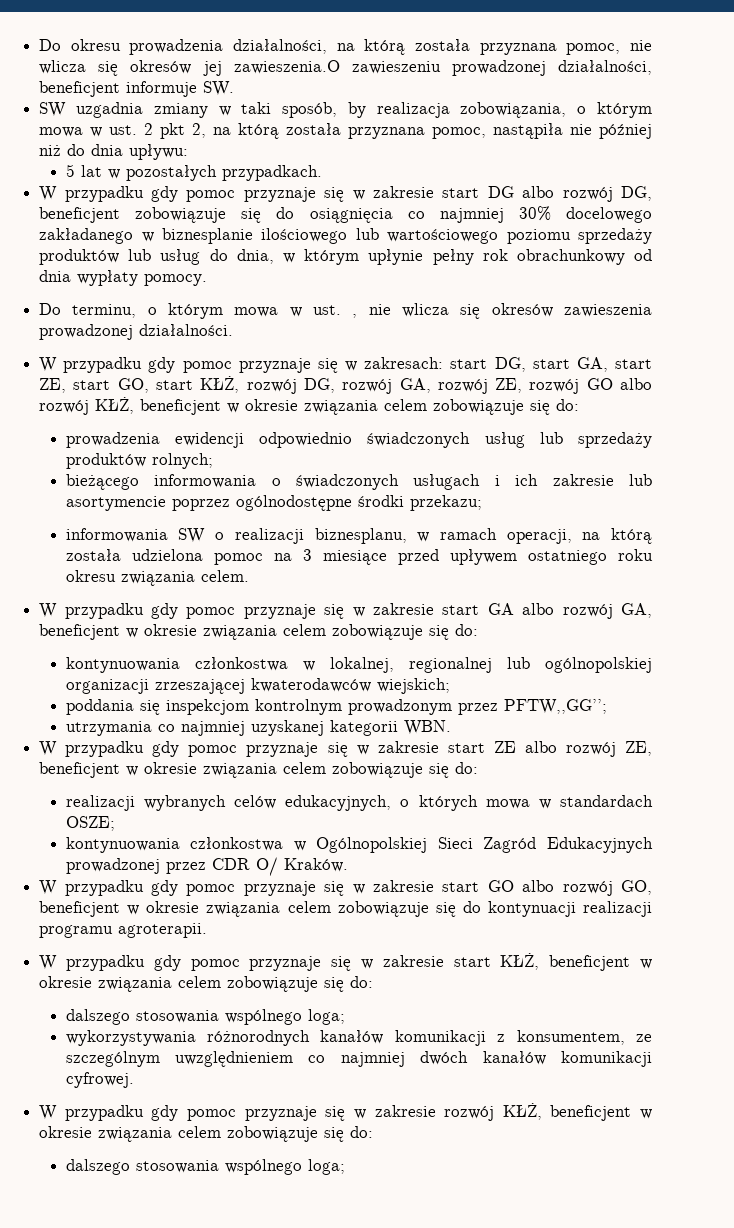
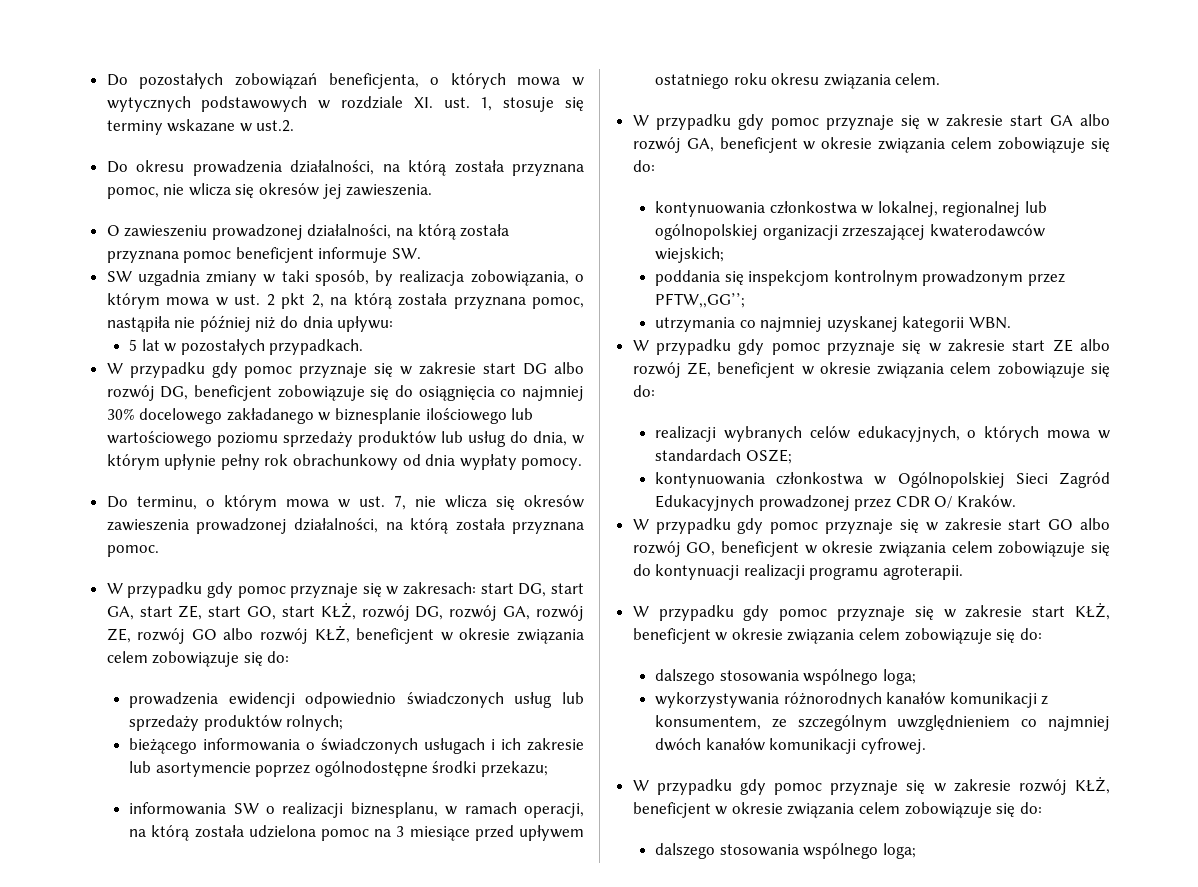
[39,39,62,51] Do -> [106,73,584,89] [106,96,585,112] [106,119,295,135] [106,161,128,173] Do pozostałych zobowiązań beneficjenta, o których mowa w wytycznych podstawowych w rozdziale XI. ust. 1, stosuje się terminy wskazane w ust.2. // Do
[233,60,340,74] zawieszenia.O -> [346,184,433,196] [106,225,120,236] zawieszenia. // O
(652, 67) none -> [396,224,510,240] [106,250,232,263] na którą została przyznana pomoc
[352,314,358,318] , -> [393,495,406,510] 7,
[139,324,234,336] działalności. -> [294,518,584,534] [106,545,159,557] działalności, na którą została przyznana pomoc.

